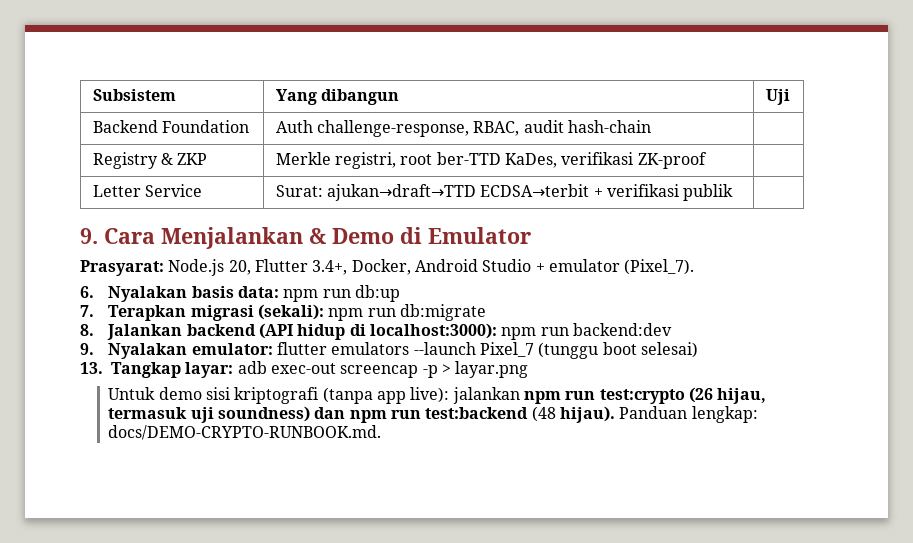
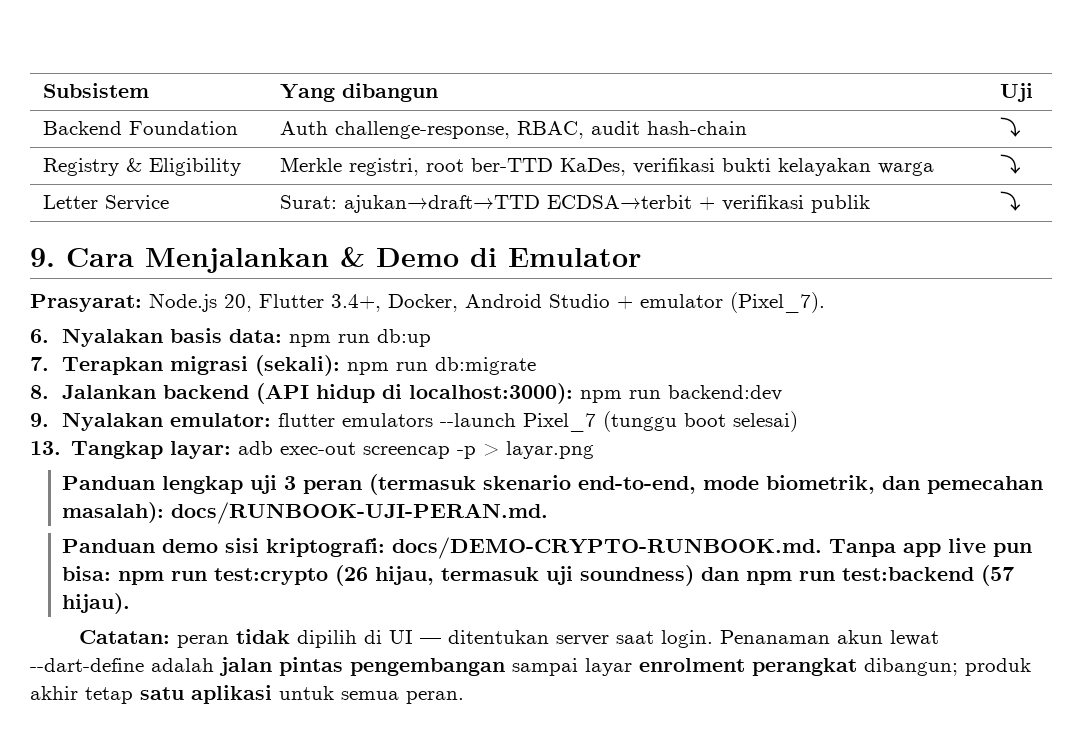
(651, 126) none -> [1000,117,1022,137] ⤵
[177,153,208,165] ZKP -> [149,158,242,176] Eligibility
[637,152,707,169] ZK-proof | -> [722,158,935,176] [1000,154,1022,174] bukti kelayakan warga | ⤵
(734, 192) none -> [1000,191,1022,211] ⤵
[108,387,520,404] Untuk demo sisi kriptografi (tanpa app live): jalankan -> [62,474,1044,495] [62,502,549,524] [62,537,1033,559] [62,566,112,581] Panduan lengkap uji 3 peran (termasuk skenario end-to-end, mode biometrik, dan pemecahan masalah): docs/RUNBOOK-UJI-PERAN.md. // Panduan demo sisi kriptografi: docs/DEMO-CRYPTO-RUNBOOK.md. Tanpa app live pun bisa:
[531,406,556,422] (48 -> [981,565,1015,586] (57
[619,406,758,423] [108,425,382,440] Panduan lengkap: docs/DEMO-CRYPTO-RUNBOOK.md. -> [78,629,939,648] [30,657,1031,676] [30,685,464,704] // Catatan: peran tidak dipilih di UI — ditentukan server saat login. Penanaman akun lewat --dart-define adalah jalan pintas pengembangan sampai layar enrolment perangkat dibangun; produk akhir tetap satu aplikasi untuk semua peran.

